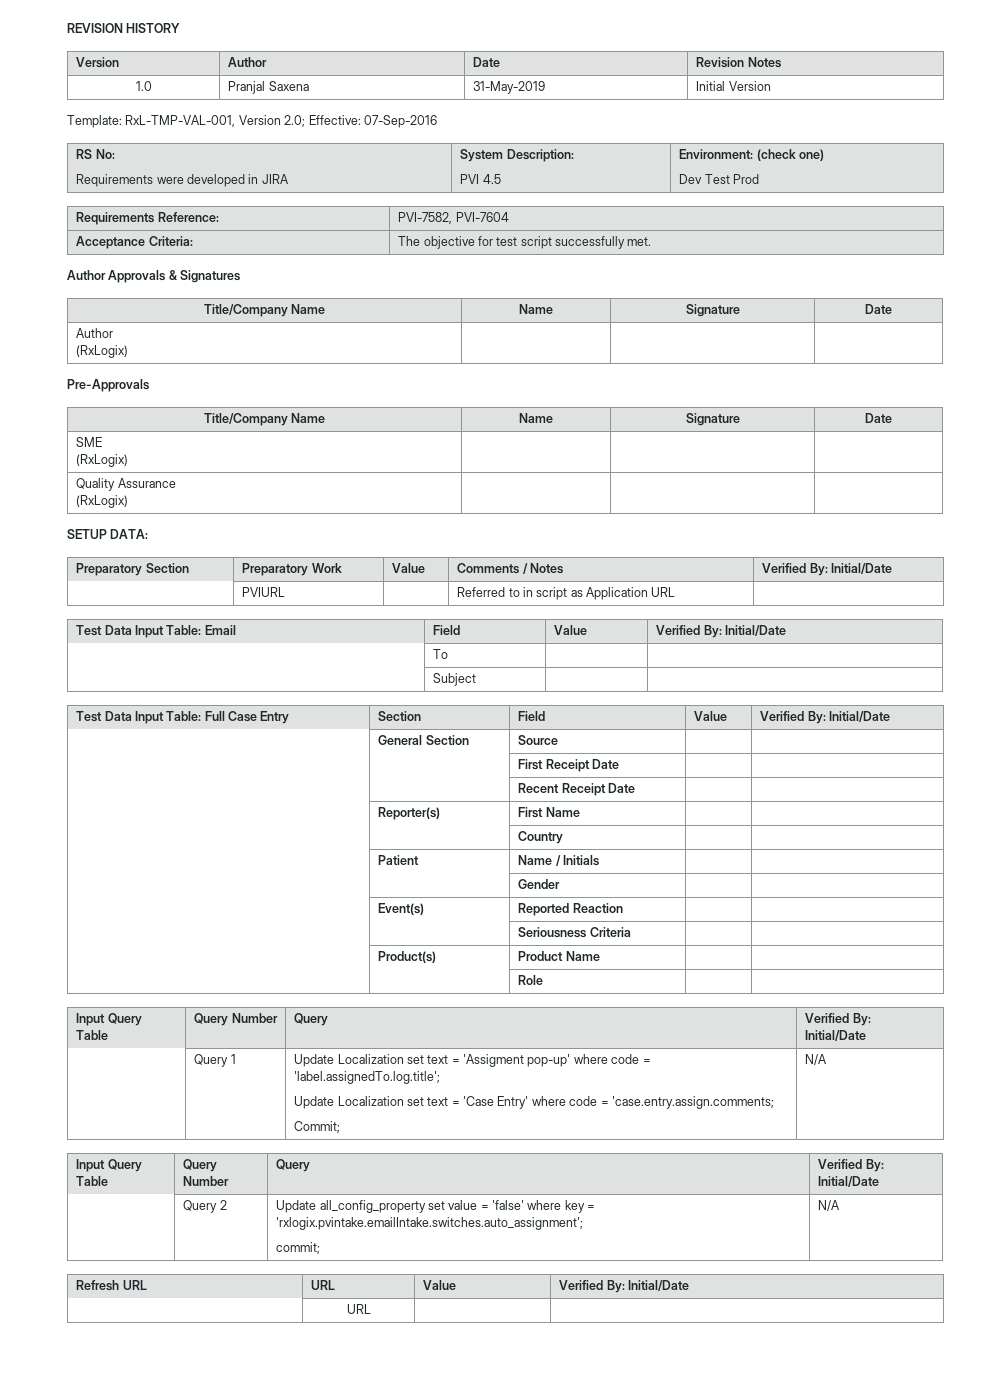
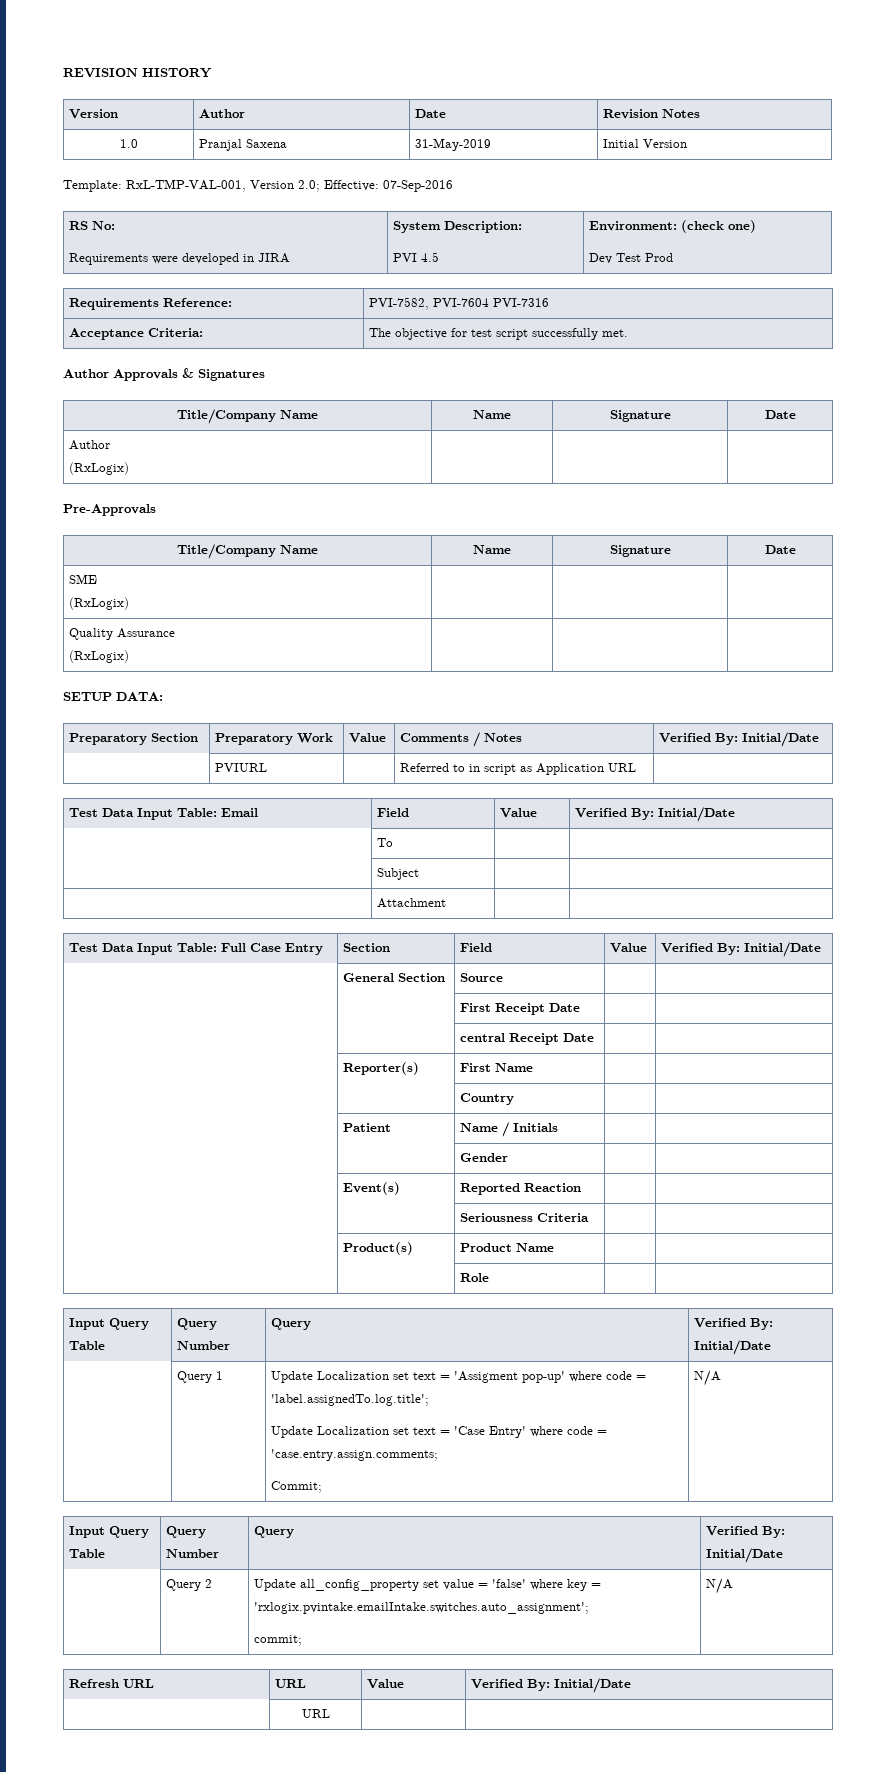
(509, 217) none -> [492,298,549,307] PVI-7316
(477, 679) none -> [376,898,446,908] // | Attachment | |
[518,783,560,793] Recent -> [459,1033,505,1042] central

